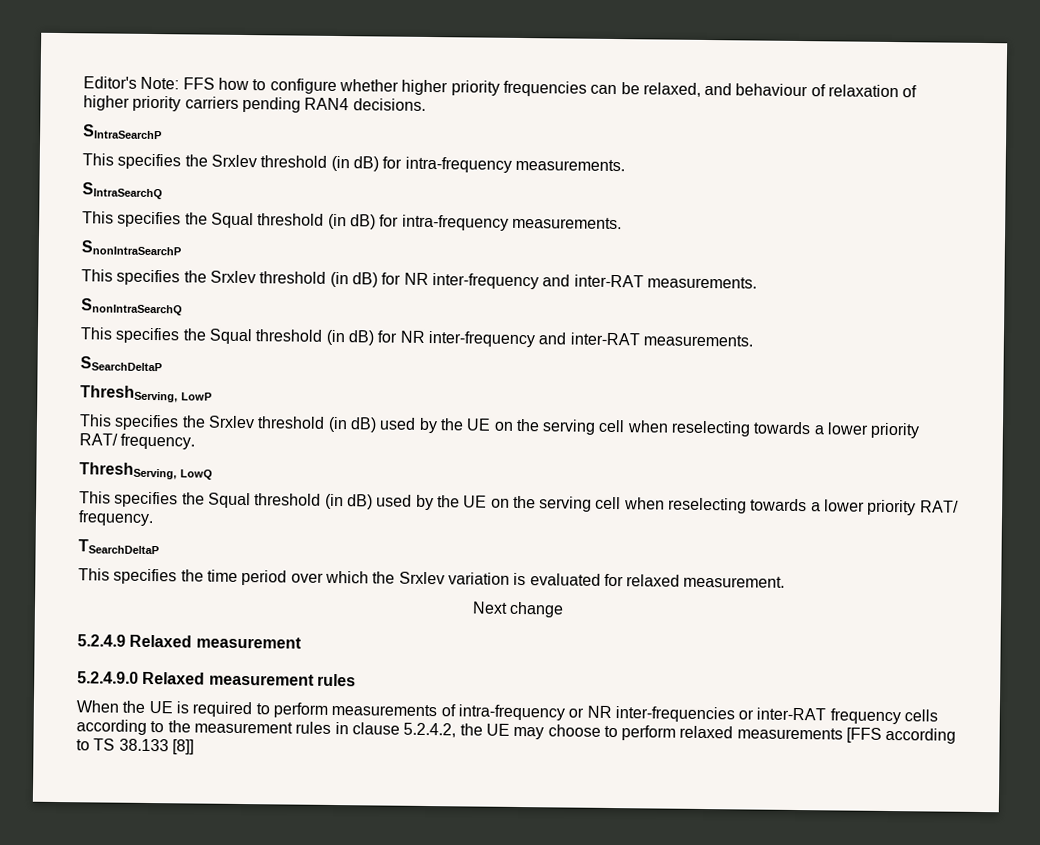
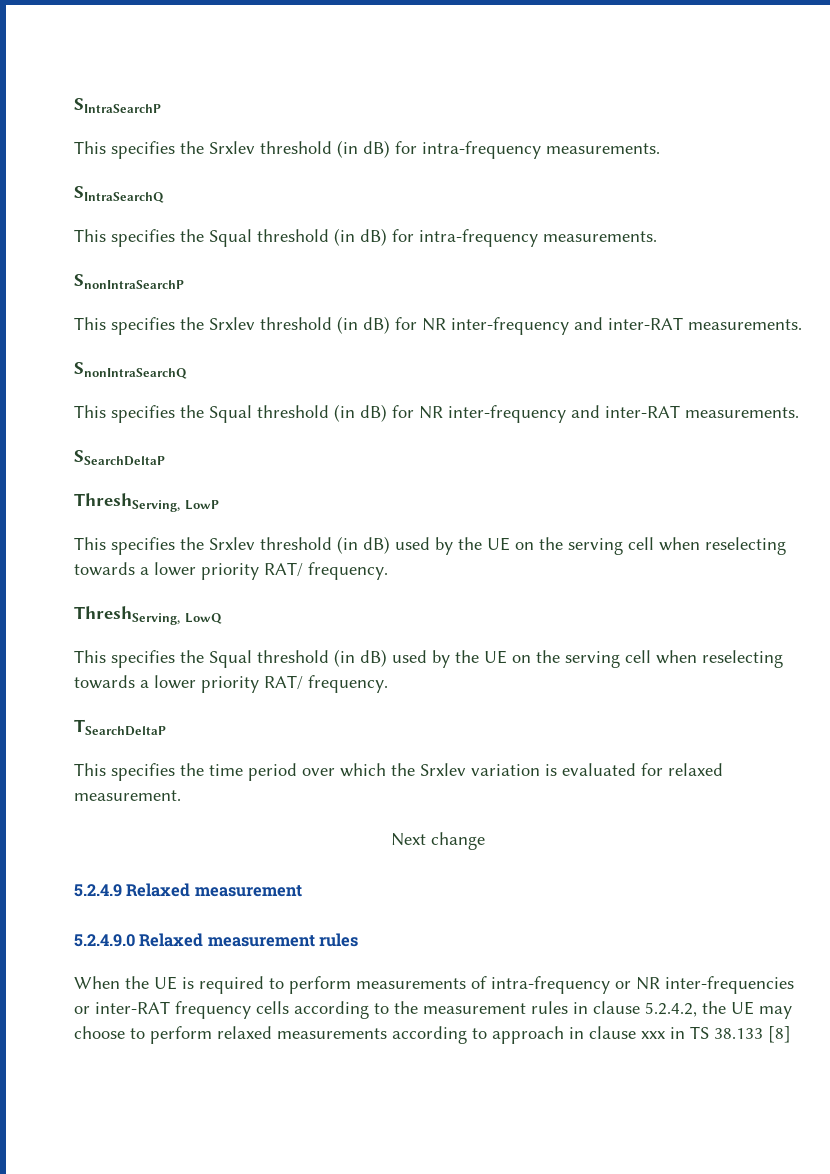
[83,76,918,98] [83,95,426,113] Editor's Note: FFS how to configure whether higher priority frequencies can be relaxed, and behaviour of relaxation of higher priority carriers pending RAN4 decisions. // -> (74, 105) none
[846,727,957,744] [76,739,90,751] [FFS according to -> [392,1026,685,1044] according to approach in clause xxx in
[171,739,194,755] [8]] -> [768,1026,791,1043] [8]

